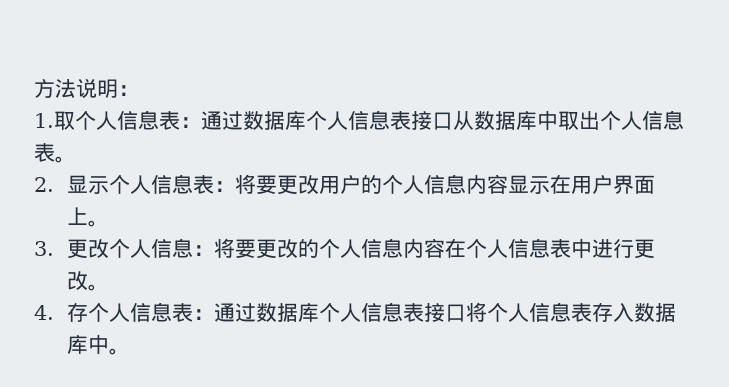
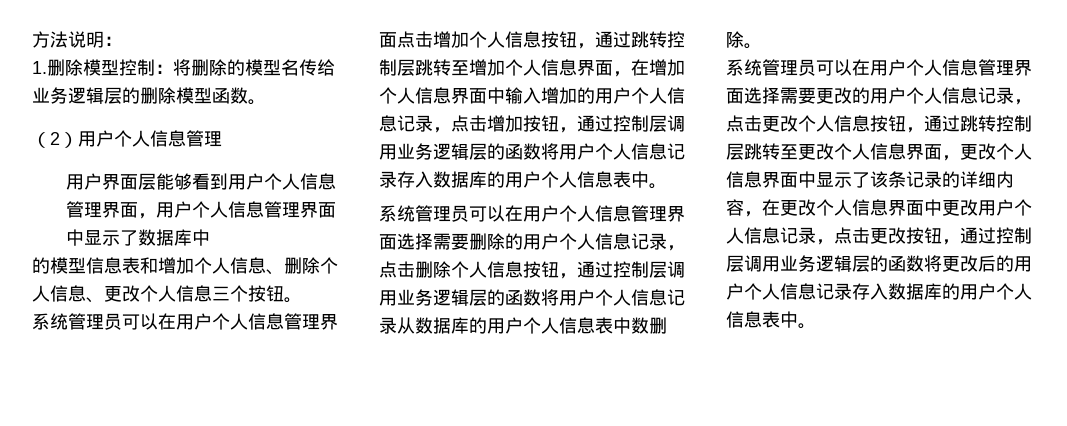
[54,110,684,131] [34,143,76,163] [34,174,656,195] [67,207,110,227] [34,238,656,259] [67,271,110,291] [34,302,677,322] [67,334,89,354] 取个人信息表：通过数据库个人信息表接口从数据库中取出个人信息表。 // 2.显示个人信息表：将要更改用户的个人信息内容显示在用户界面上。 // 3.更改个人信息：将要更改的个人信息内容在个人信息表中进行更改。 // 4.存个人信息表：通过数据库个人信息表接口将个人信息表存入数据库 -> [47,59,335,76] [32,87,266,105] [32,130,222,148] [65,173,336,190] [65,201,336,219] [65,229,210,246] [32,257,338,275] [32,285,302,303] [32,313,338,330] [379,31,685,49] [379,59,685,77] [379,87,685,104] [379,115,685,133] [379,143,685,160] [379,171,667,189] [379,205,685,222] [379,233,685,251] [379,261,685,279] [379,289,685,306] [379,317,667,334] [726,31,762,49] [726,59,1032,76] [726,87,1032,105] [726,115,1032,133] [726,143,1032,161] [726,171,1014,188] [726,199,1032,217] [726,227,1032,245] [726,255,1032,272] [726,283,1032,300] [726,311,780,328] 删除模型控制：将删除的模型名传给业务逻辑层的删除模型函数。 // （2）用户个人信息管理 // 用户界面层能够看到用户个人信息管理界面，用户个人信息管理界面中显示了数据库中 // 的模型信息表和增加个人信息、删除个人信息、更改个人信息三个按钮。 // 系统管理员可以在用户个人信息管理界面点击增加个人信息按钮，通过跳转控制层跳转至增加个人信息界面，在增加个人信息界面中输入增加的用户个人信息记录，点击增加按钮，通过控制层调用业务逻辑层的函数将用户个人信息记录存入数据库的用户个人信息表中。 // 系统管理员可以在用户个人信息管理界面选择需要删除的用户个人信息记录，点击删除个人信息按钮，通过控制层调用业务逻辑层的函数将用户个人信息记录从数据库的用户个人信息表中数删除。 // 系统管理员可以在用户个人信息管理界面选择需要更改的用户个人信息记录，点击更改个人信息按钮，通过跳转控制层跳转至更改个人信息界面，更改个人信息界面中显示了该条记录的详细内容，在更改个人信息界面中更改用户个人信息记录，点击更改按钮，通过控制层调用业务逻辑层的函数将更改后的用户个人信息记录存入数据库的用户个人信息表

